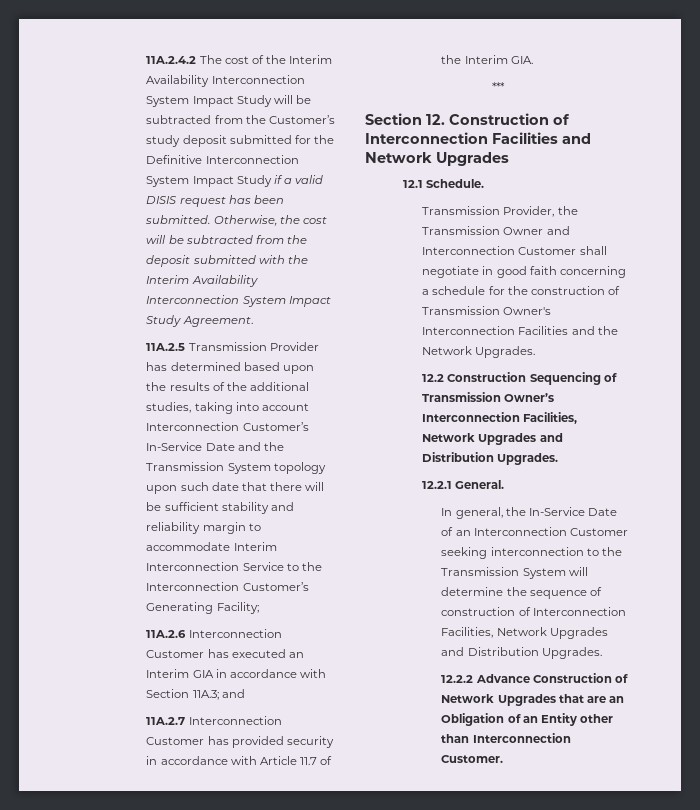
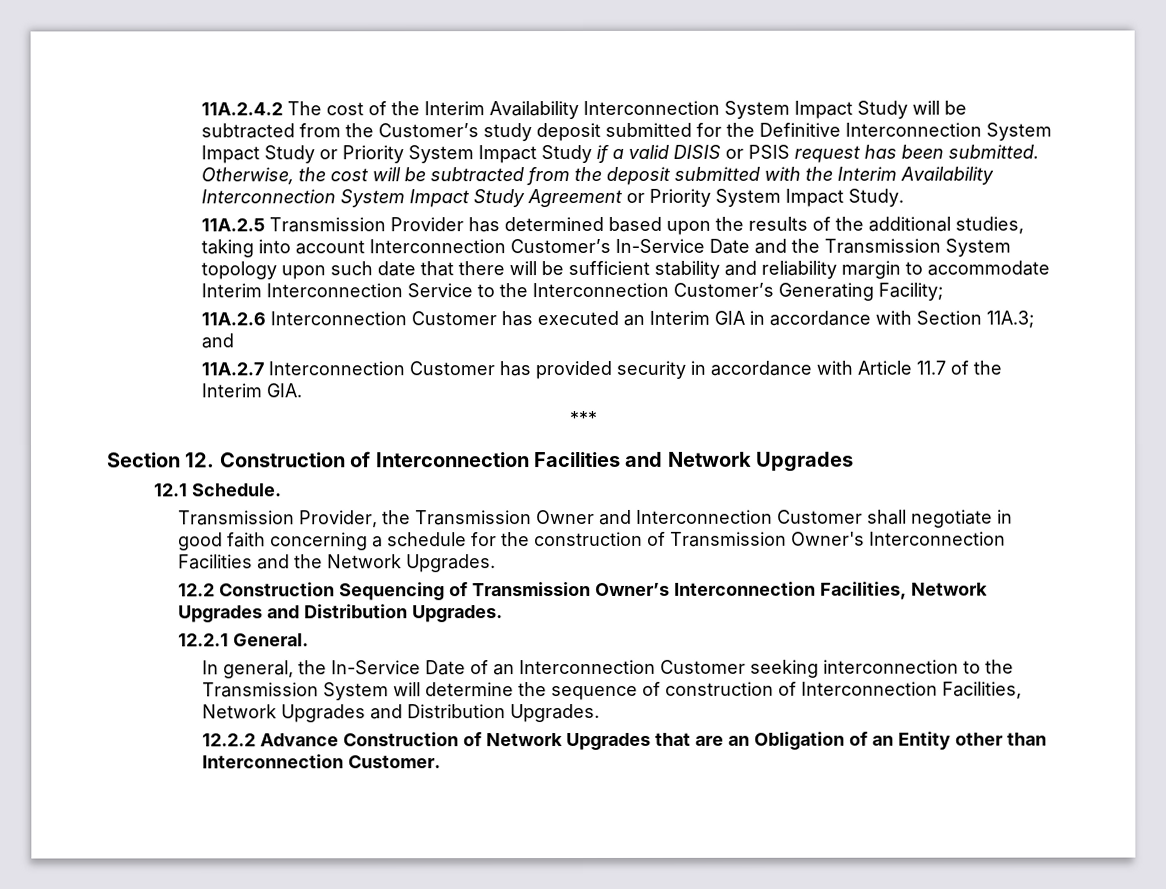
(272, 181) none -> [318,144,592,164] or Priority System Impact Study
(178, 200) none -> [724,144,790,159] or PSIS
[182,316,253,327] Agreement. -> [526,188,904,208] Agreement or Priority System Impact Study.

